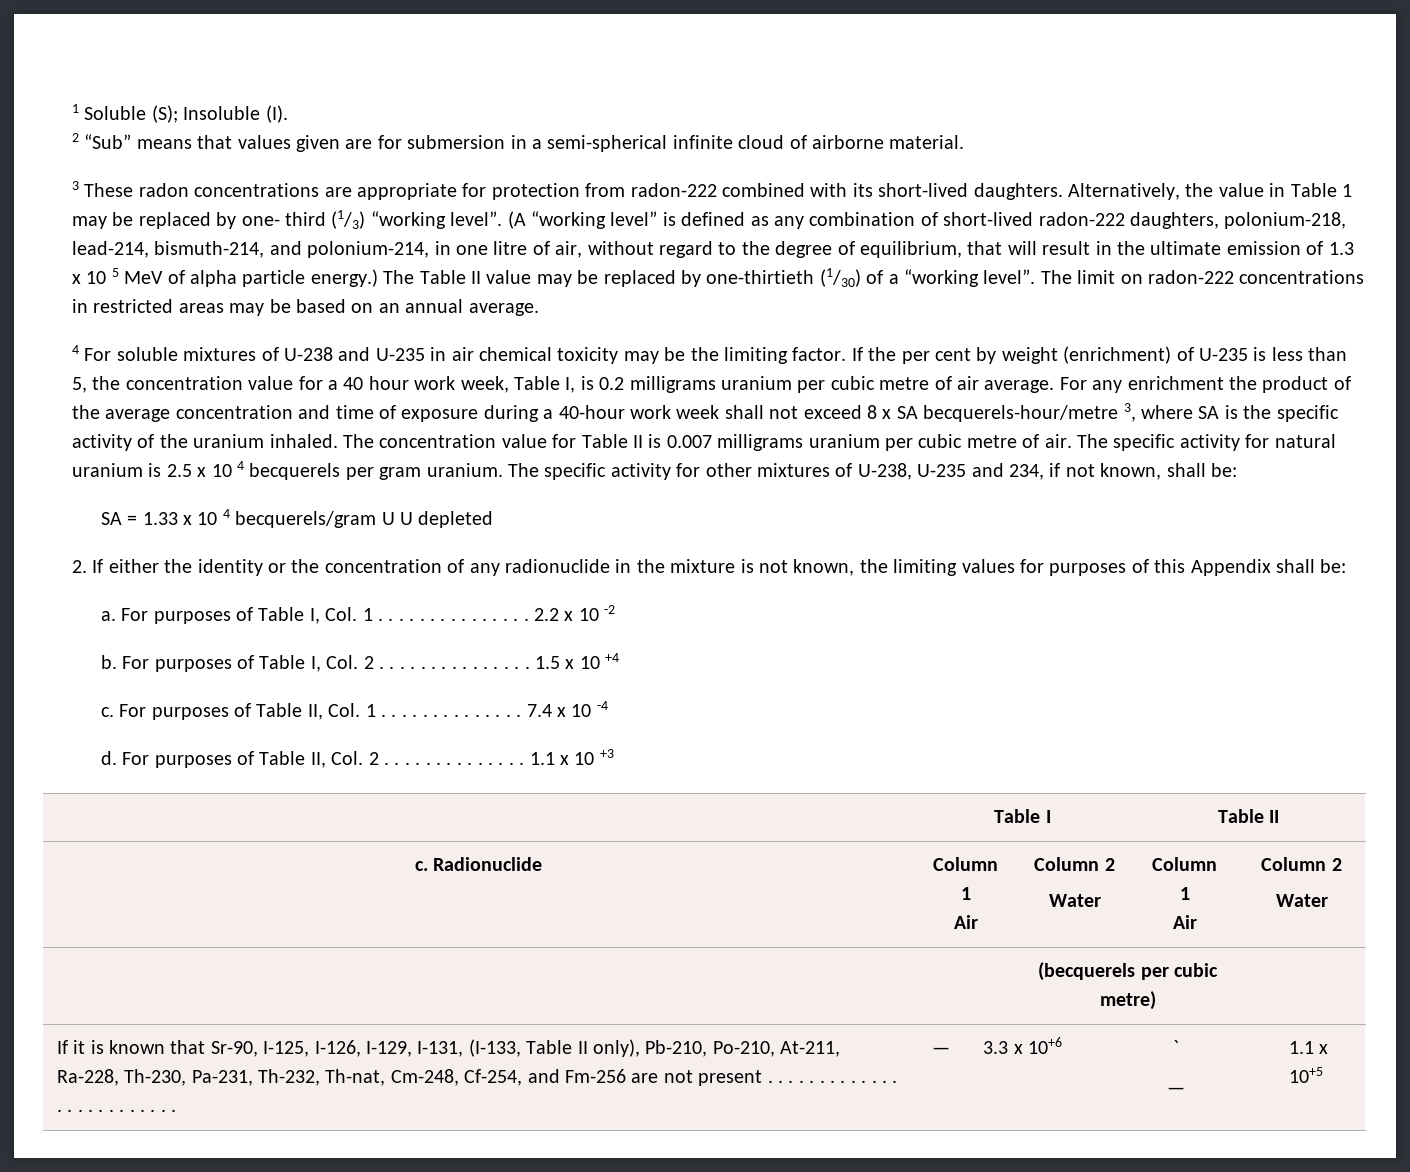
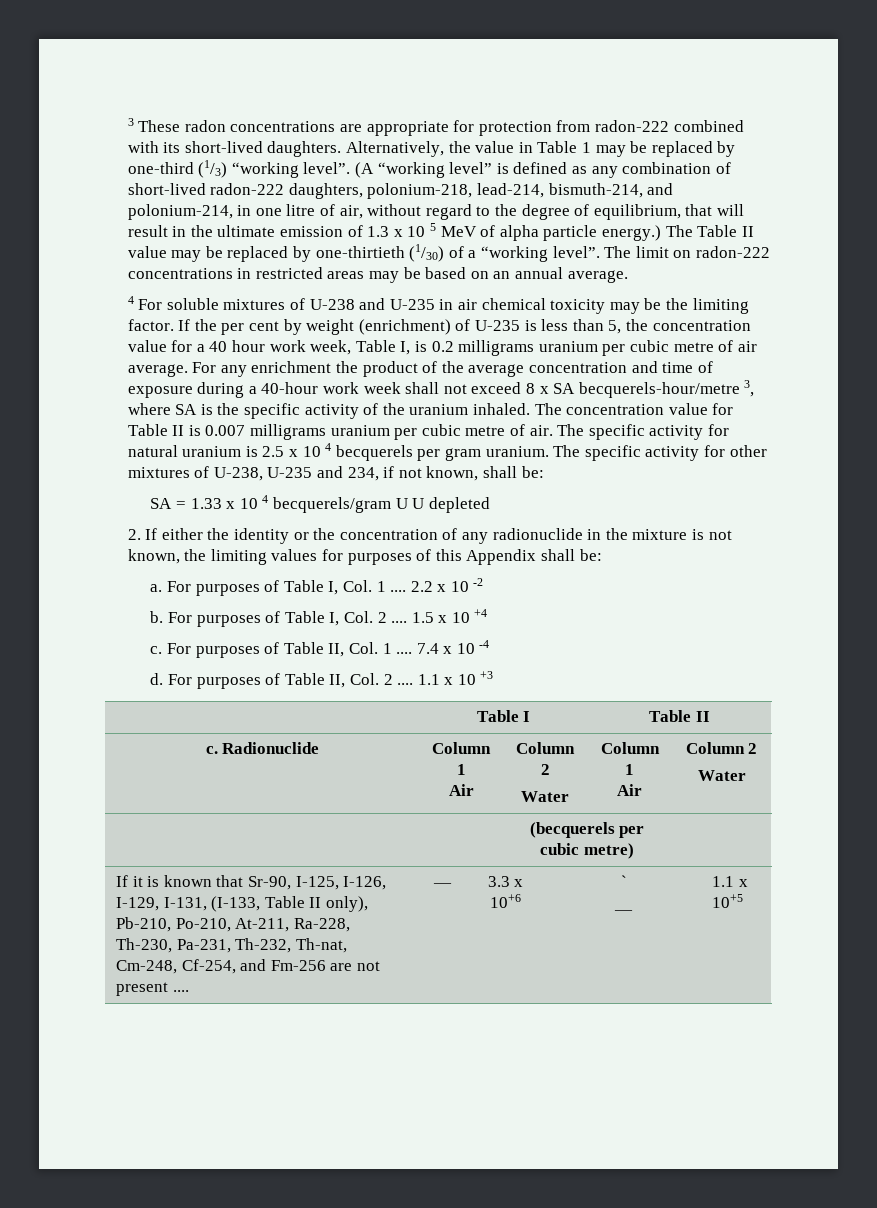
[71,104,288,123] [71,133,965,152] 1 Soluble (S); Insoluble (I). // 2 “Sub” means that values given are for submersion in a semi-spherical infinite cloud of airborne material. // -> (127, 122) none
[241,212,326,226] one- third -> [127,162,194,174] one-third
[378,618,529,621] . . . . . . . . . . . . . . . -> [390,590,407,592] ....
[379,666,530,669] . . . . . . . . . . . . . . . -> [391,621,408,623] ....
[381,714,522,717] . . . . . . . . . . . . . . -> [396,652,413,654] ....
[384,762,525,765] . . . . . . . . . . . . . . -> [397,683,414,685] ....
[767,1080,898,1083] [56,1109,177,1112] . . . . . . . . . . . . . . . . . . . . . . . . . -> [172,990,189,992] ....

